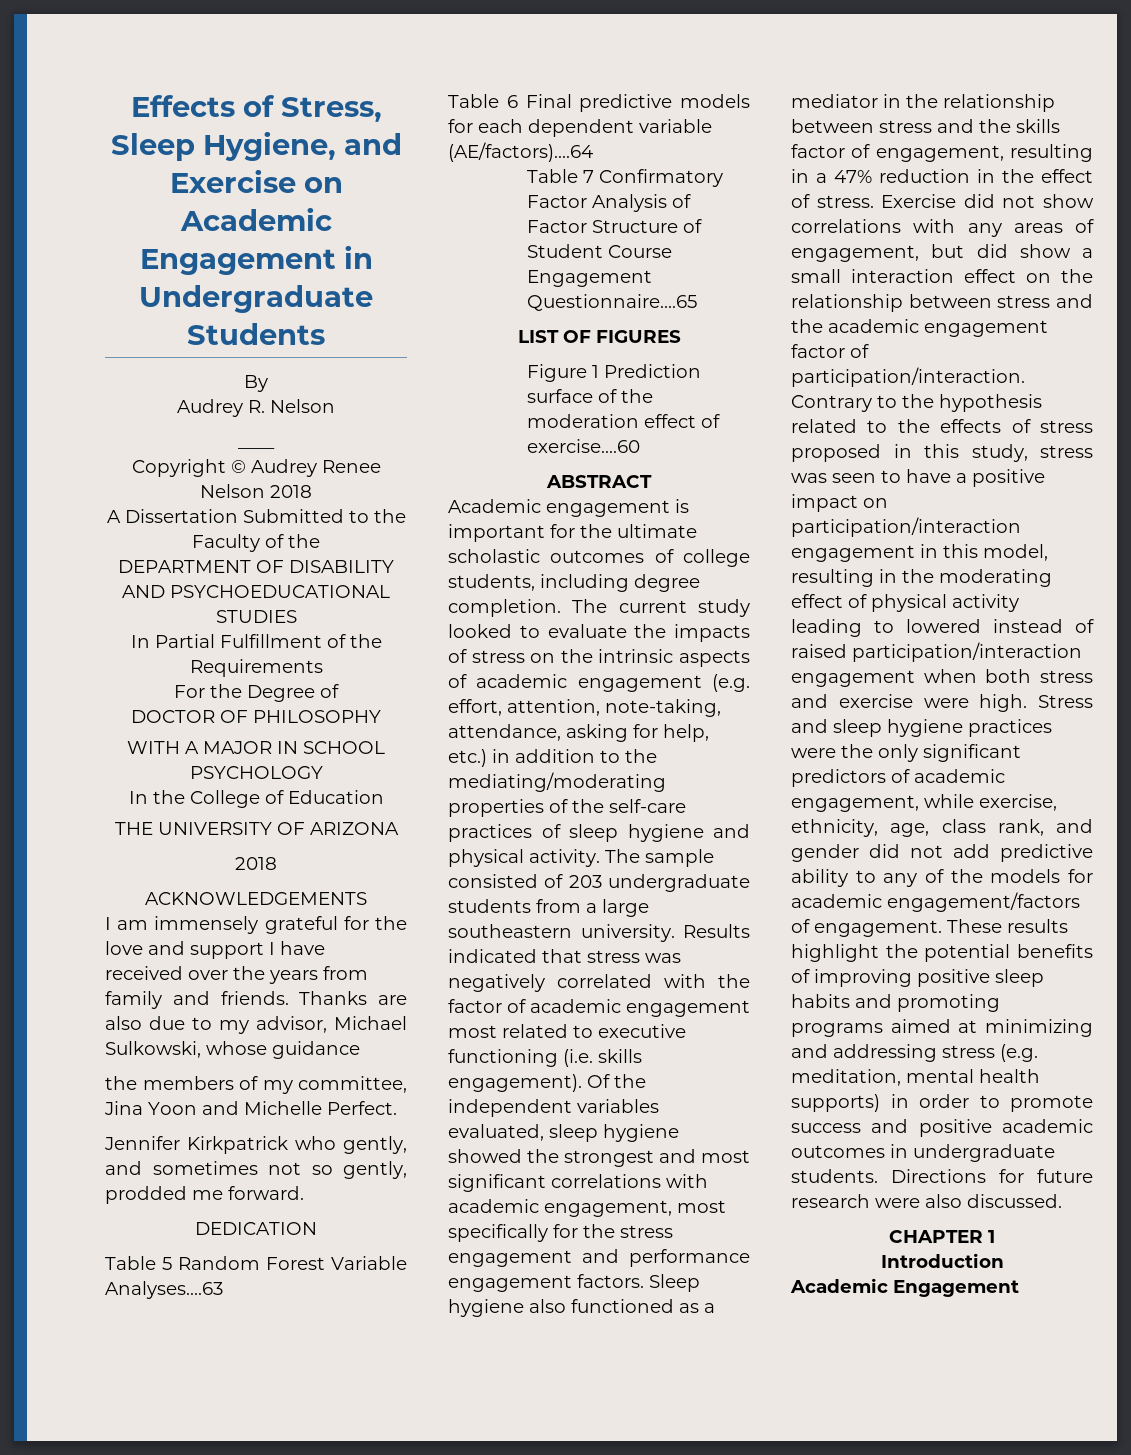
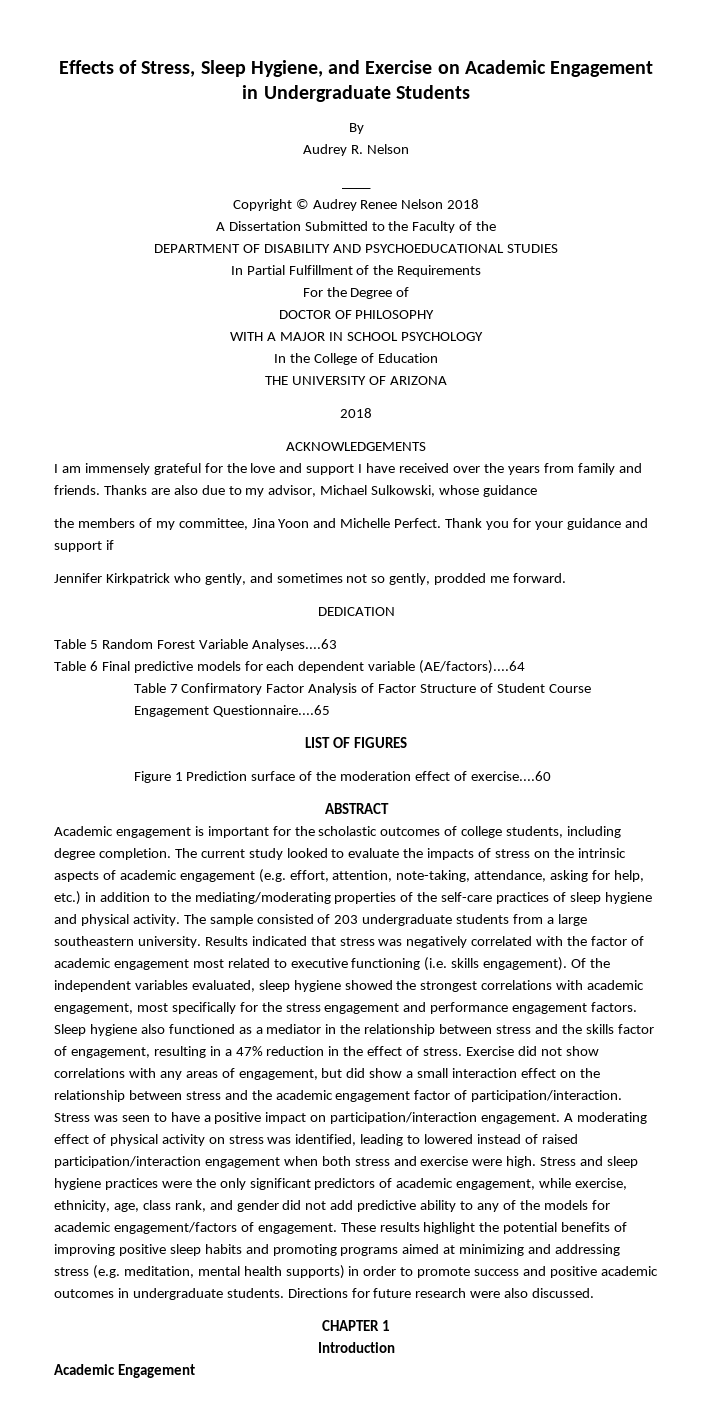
(397, 1108) none -> [445,518,648,530] [54,540,114,552] Thank you for your guidance and support if
[617,524,697,538] ultimate -> (315, 831) none
[659,1149,750,1163] [448,1174,546,1192] and most significant -> (478, 986) none
[791,394,1042,412] [791,419,1093,433] [791,444,1093,462] Contrary to the hypothesis related to the effects of stress proposed in this study, stress -> [54,1113,90,1122] Stress
[791,544,1048,562] [791,569,934,587] engagement in this model, resulting in the -> [481,1113,574,1124] engagement. A
(1019, 603) none -> [208,1134,357,1146] on stress was identified,

